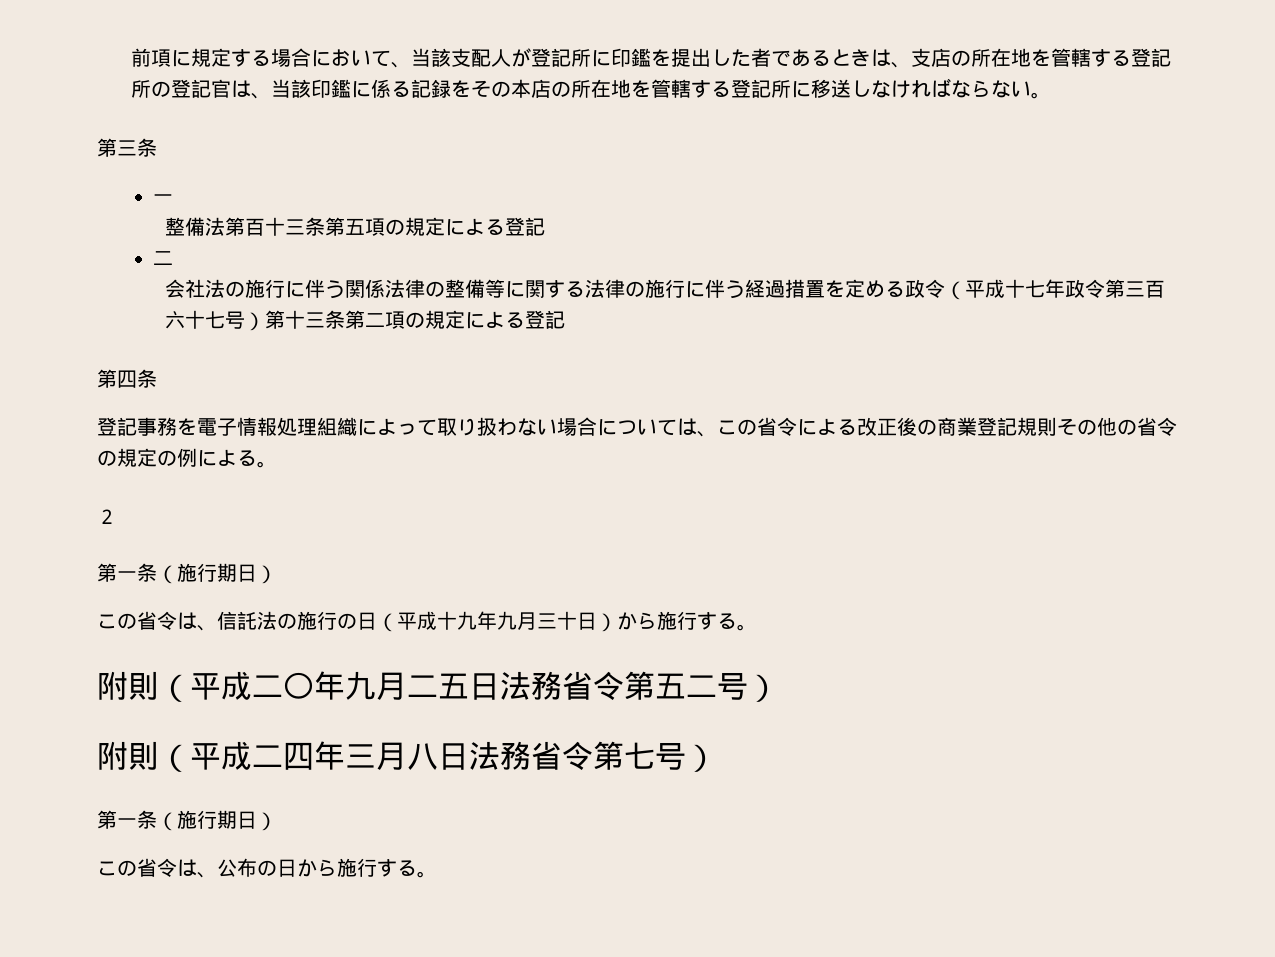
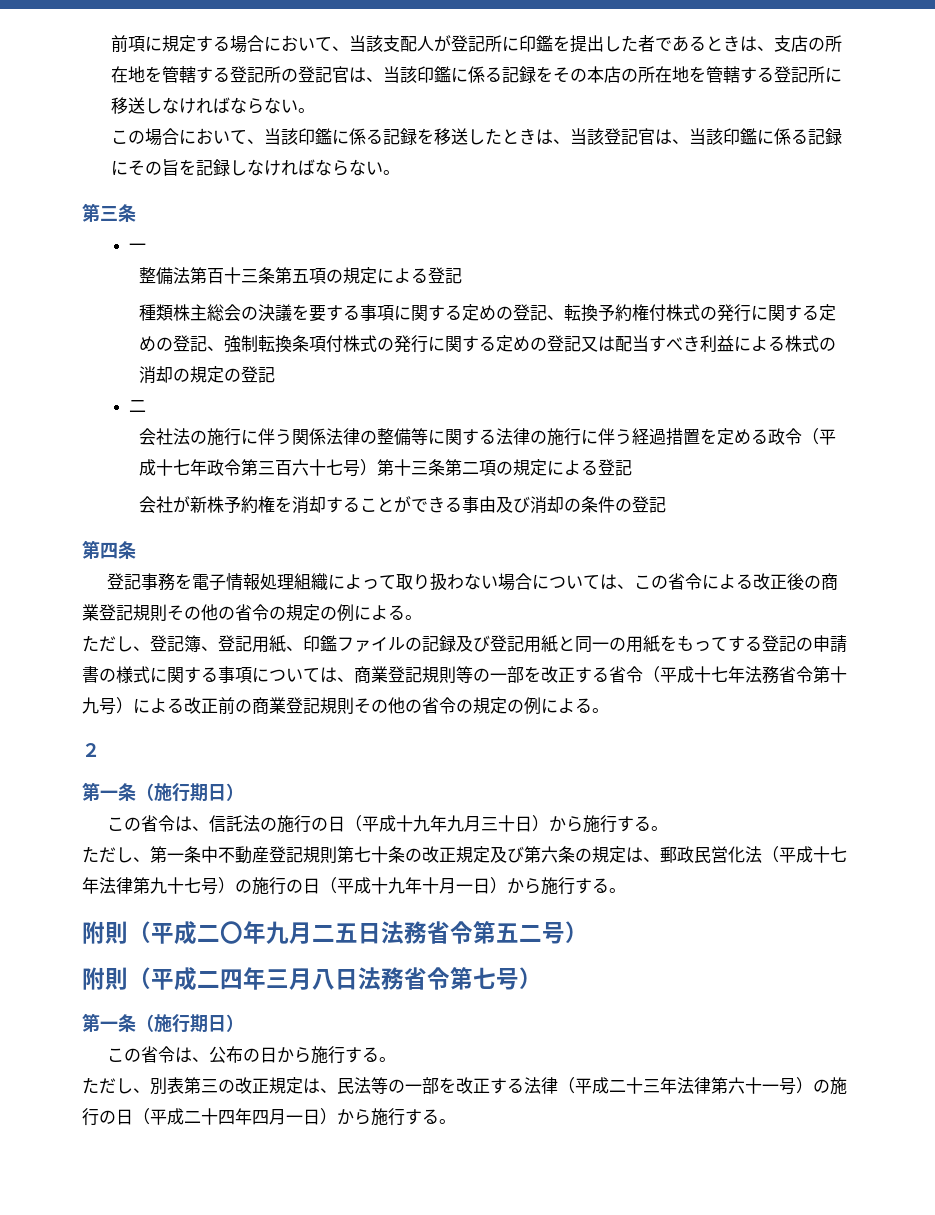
(1052, 95) none -> [110,128,842,146] [110,159,400,176] // この場合において、当該印鑑に係る記録を移送したときは、当該登記官は、当該印鑑に係る記録にその旨を記録しなければならない。
(546, 226) none -> [139,304,837,322] [139,335,837,353] [139,366,276,384] // 種類株主総会の決議を要する事項に関する定めの登記、転換予約権付株式の発行に関する定めの登記、強制転換条項付株式の発行に関する定めの登記又は配当すべき利益による株式の消却の規定の登記
(566, 319) none -> [139,496,667,514] // 会社が新株予約権を消却することができる事由及び消却の条件の登記
(277, 464) none -> [82,635,847,653] [82,666,847,684] [82,697,609,715] // ただし、登記簿、登記用紙、印鑑ファイルの記録及び登記用紙と同一の用紙をもってする登記の申請書の様式に関する事項については、商業登記規則等の一部を改正する省令（平成十七年法務省令第十九号）による改正前の商業登記規則その他の省令の規定の例による。
(757, 627) none -> [82,846,847,864] [82,877,626,895] // ただし、第一条中不動産登記規則第七十条の改正規定及び第六条の規定は、郵政民営化法（平成十七年法律第九十七号）の施行の日（平成十九年十月一日）から施行する。
(437, 874) none -> [82,1077,847,1095] [82,1108,456,1126] // ただし、別表第三の改正規定は、民法等の一部を改正する法律（平成二十三年法律第六十一号）の施行の日（平成二十四年四月一日）から施行する。

